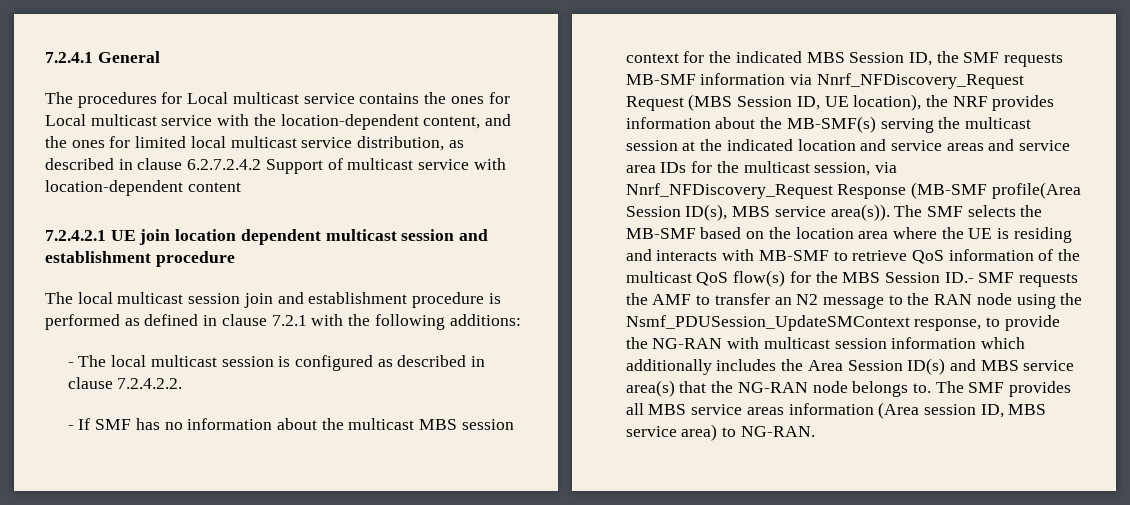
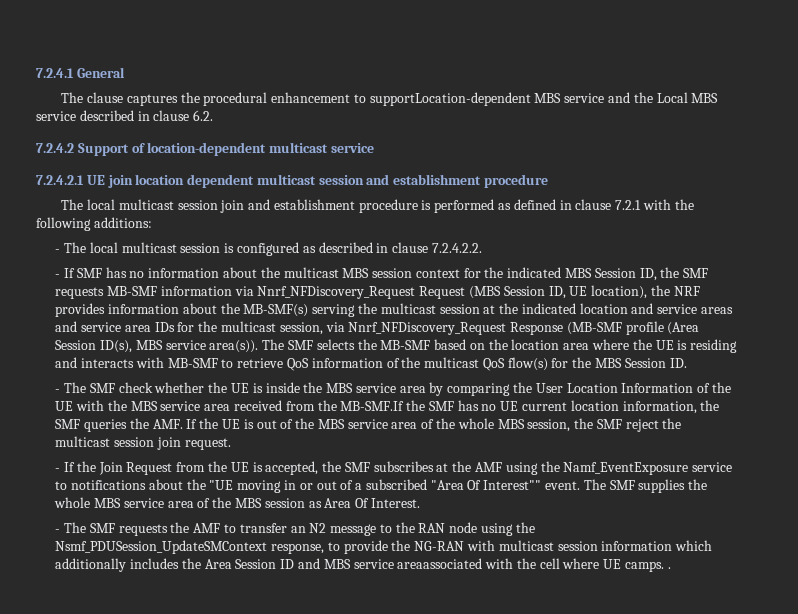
[77,92,510,108] [45,114,512,130] [45,136,464,151] [45,158,262,170] procedures for Local multicast service contains the ones for Local multicast service with the location-dependent content, and the ones for limited local multicast service distribution, as described in clause 6.2.7.2.4.2 -> [87,92,719,106] [36,110,214,121] [36,143,74,153] clause captures the procedural enhancement to supportLocation-dependent MBS service and the Local MBS service described in clause 6.2. // 7.2.4.2
[347,158,506,170] [45,180,241,196] multicast service with location-dependent content -> [147,142,374,156] location-dependent multicast service
[991,182,1081,199] profile(Area -> [625,321,700,335] profile (Area
[944,272,974,283] ID.- -> [669,358,687,368] [55,382,731,396] [55,400,720,414] [55,418,682,432] [55,436,231,450] [55,461,733,475] [55,479,708,493] [54,497,420,508] [55,522,87,533] ID. // - The SMF check whether the UE is inside the MBS service area by comparing the User Location Information of the UE with the MBS service area received from the MB-SMF.If the SMF has no UE current location information, the SMF queries the AMF. If the UE is out of the MBS service area of the whole MBS session, the SMF reject the multicast session join request. // - If the Join Request from the UE is accepted, the SMF subscribes at the AMF using the Namf_EventExposure service to notifications about the "UE moving in or out of a subscribed "Area Of Interest"" event. The SMF supplies the whole MBS service area of the MBS session as Area Of Interest. // - The
[907,358,946,375] ID(s) -> [280,559,295,569] ID
[625,380,1072,397] [625,402,1047,419] [625,424,815,441] area(s) that the NG-RAN node belongs to. The SMF provides all MBS service areas information (Area session ID, MBS service area) to NG-RAN. -> [397,558,671,572] areaassociated with the cell where UE camps. .

